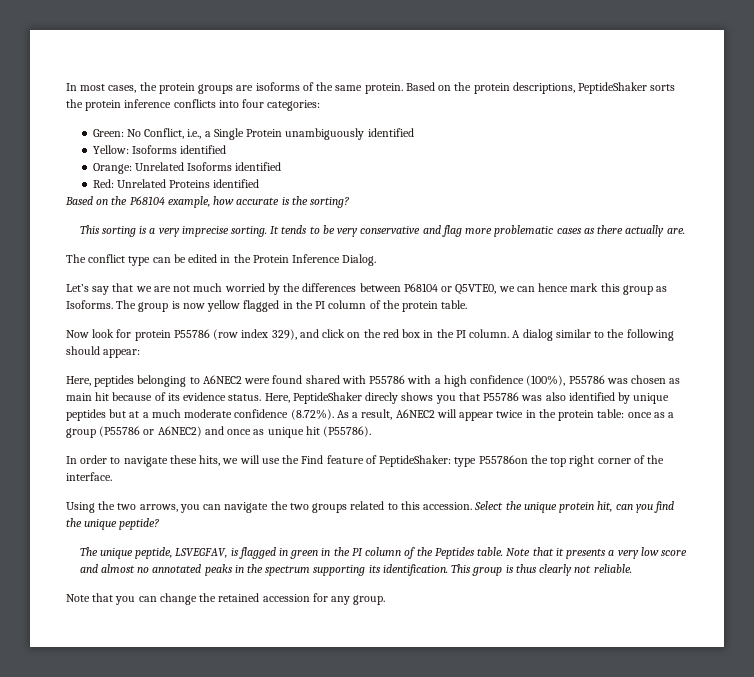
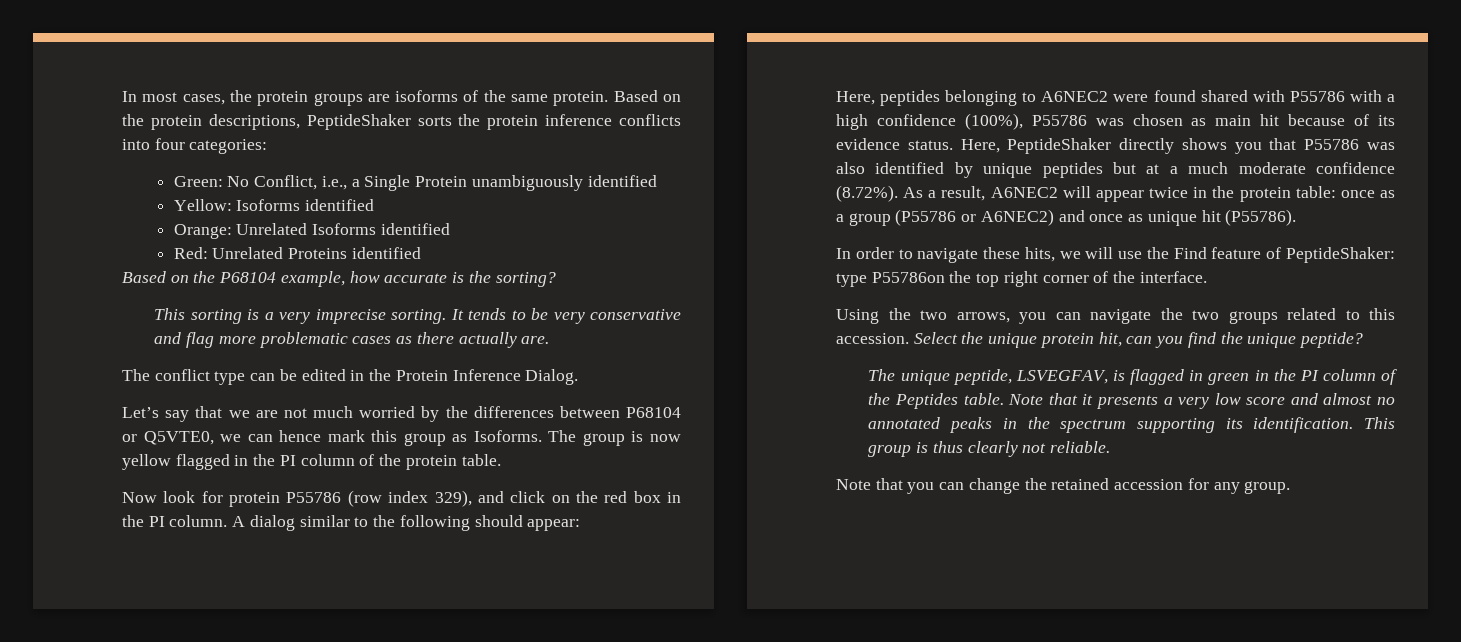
[365,392,399,404] direcly -> [1119,138,1175,154] directly

